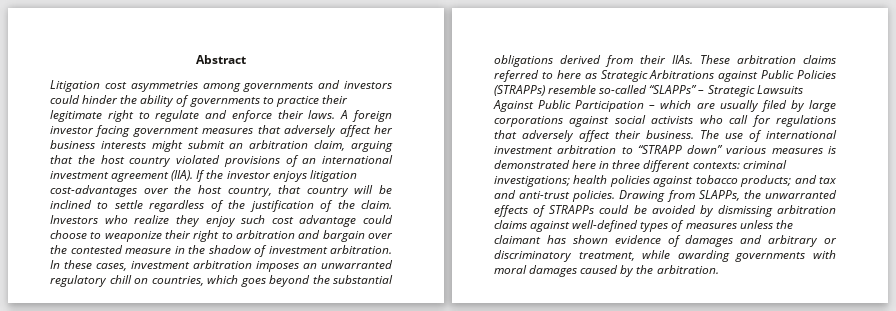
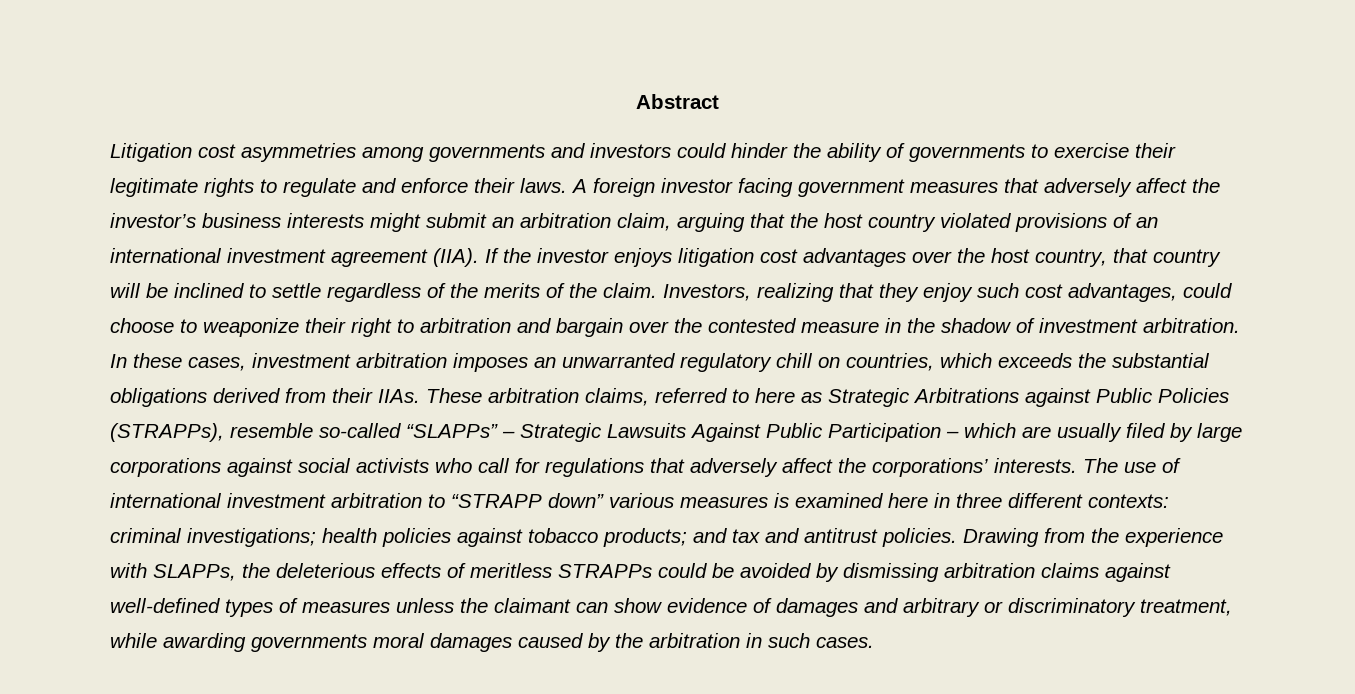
[275,96,319,107] practice -> [1054,143,1129,158] exercise
[107,110,134,122] right -> [204,178,254,197] rights
[374,125,393,134] her -> [1192,178,1220,193] [110,213,196,228] the investor’s
[50,185,137,197] cost-advantages -> [760,248,906,267] cost advantages
[249,200,314,212] justification -> [484,283,540,298] merits
[50,215,170,224] Investors who realize -> [663,283,874,302] Investors, realizing that
[299,215,357,227] advantage -> [1068,283,1177,302] advantages,
[240,275,310,287] goes beyond -> [998,353,1072,368] exceeds
[803,55,836,64] claims -> [585,388,649,406] claims,
[494,85,545,96] (STRAPPs) -> [110,423,224,442] (STRAPPs),
[615,130,694,139] their business. -> [838,458,1077,477] the corporations’ interests.
[494,160,570,169] demonstrated -> [795,493,883,508] examined
[519,191,571,199] anti-trust -> [804,528,878,543] antitrust
(695, 196) none -> [1091,528,1223,547] [110,563,147,578] the experience with
[765,190,837,199] unwarranted -> [276,563,375,578] deleterious
(547, 211) none -> [470,563,552,578] meritless
[546,235,608,244] has shown -> [576,598,662,613] can show
[813,250,836,259] with -> (367, 643) none
[656,265,719,274] arbitration. -> [649,633,874,648] arbitration in such cases.

